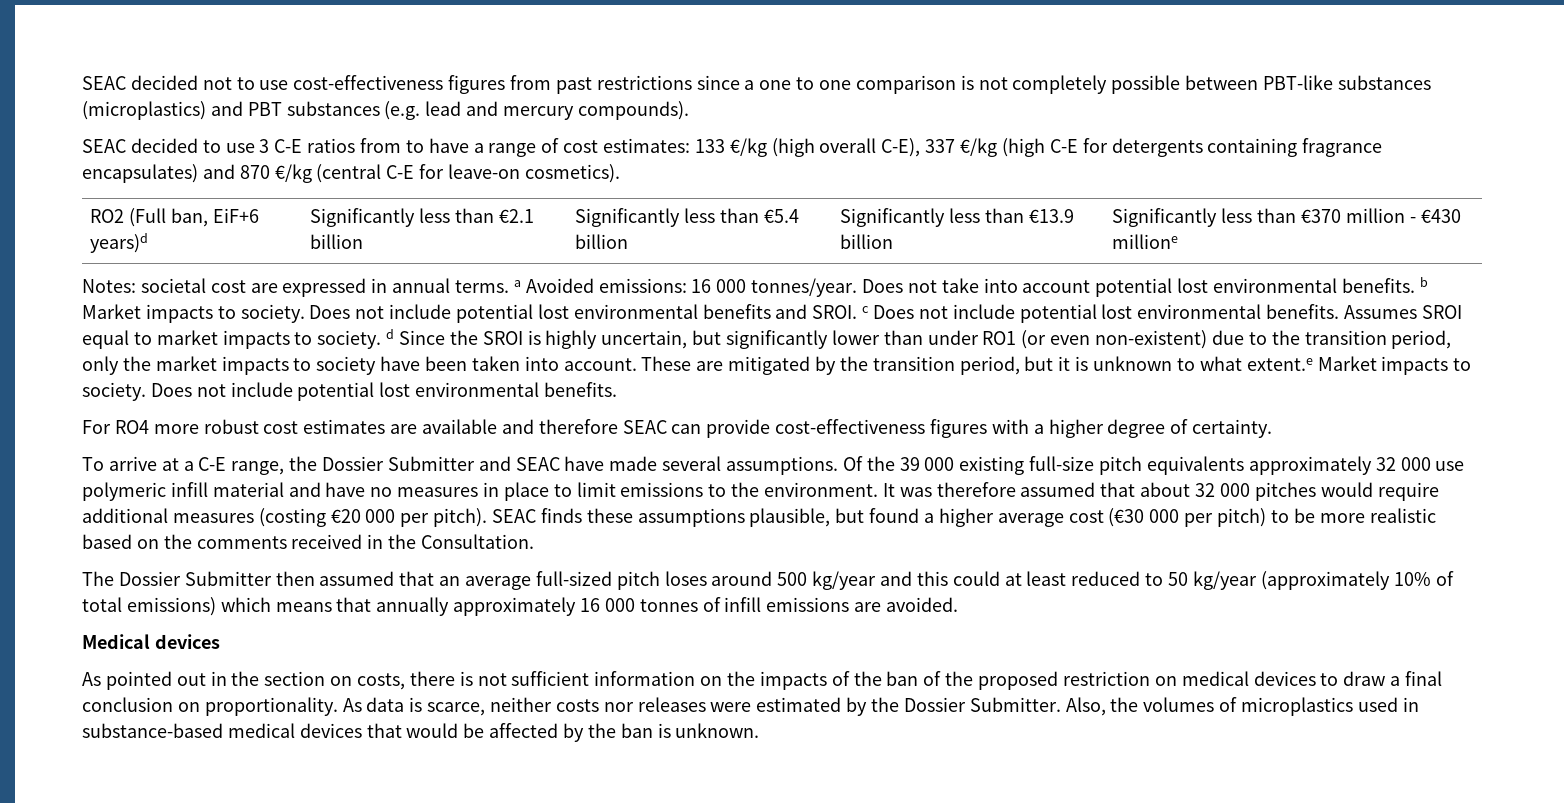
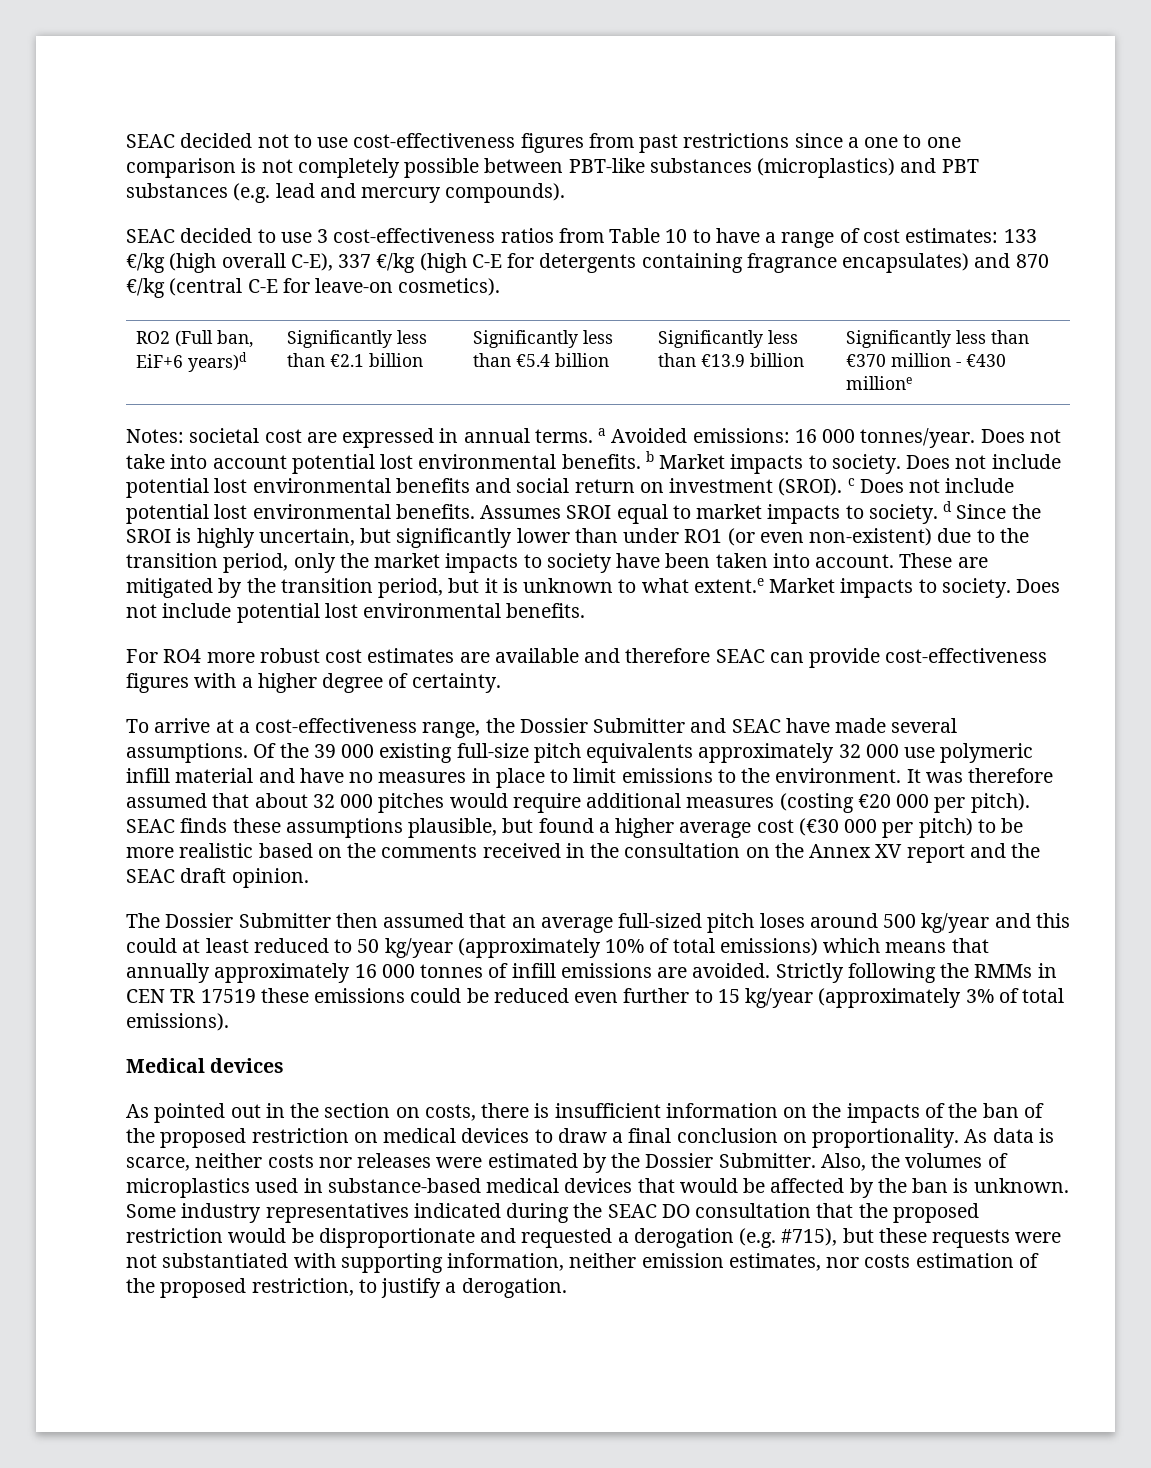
[274,139,303,153] C-E -> [333,228,496,243] cost-effectiveness
(402, 145) none -> [609,228,688,243] Table 10
[812,305,858,319] SROI. -> [516,478,843,496] social return on investment (SROI).
[198,457,227,471] C-E -> [255,718,418,733] cost-effectiveness
[421,534,535,549] Consultation. -> [624,843,1041,863] [126,868,309,888] consultation on the Annex XV report and the SEAC draft opinion.
(959, 604) none -> [775,963,1057,983] [126,988,1065,1008] [126,1013,229,1031] Strictly following the RMMs in CEN TR 17519 these emissions could be reduced even further to 15 kg/year (approximately 3% of total emissions).
[477,671,590,686] not sufficient -> [554,1103,661,1118] insufficient
(760, 730) none -> [126,1203,979,1223] [126,1228,1062,1248] [126,1253,1039,1273] [126,1278,567,1298] Some industry representatives indicated during the SEAC DO consultation that the proposed restriction would be disproportionate and requested a derogation (e.g. #715), but these requests were not substantiated with supporting information, neither emission estimates, nor costs estimation of the proposed restriction, to justify a derogation.

